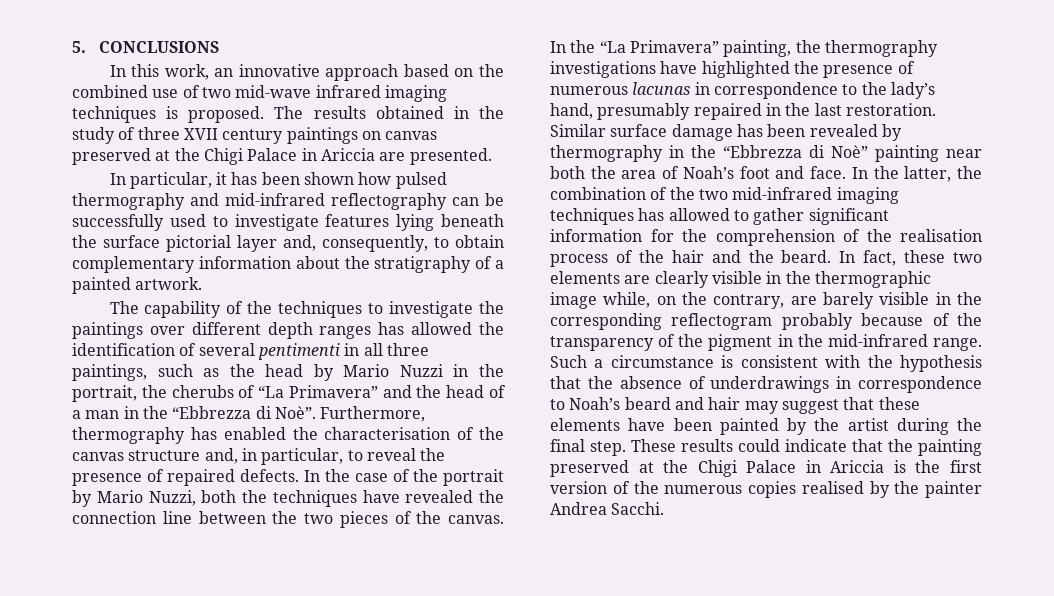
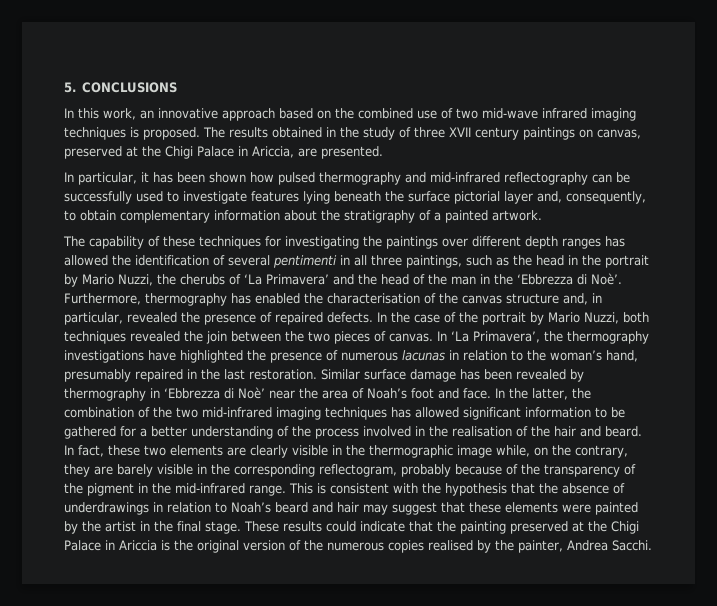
[385,131,438,140] [72,148,375,165] canvas preserved at the Chigi Palace in Ariccia -> [597,129,641,139] [64,146,294,159] canvas, preserved at the Chigi Palace in Ariccia,
[247,301,474,318] the techniques to investigate -> [163,236,359,249] these techniques for investigating
[313,364,504,381] [72,385,137,402] by Mario Nuzzi in the portrait, -> [568,255,649,268] [64,274,153,287] in the portrait by Mario Nuzzi,
[258,385,378,398] “La Primavera” -> [244,274,329,285] ‘La Primavera’
[72,410,81,419] a -> [428,274,447,285] the
[172,406,316,419] “Ebbrezza di Noè”. -> [517,273,622,285] ‘Ebbrezza di Noè’.
[347,448,416,461] to reveal -> [127,312,177,323] revealed
[242,490,504,507] [72,511,192,524] the techniques have revealed the connection line -> [64,331,227,344] techniques revealed the join
[416,511,442,524] the -> (386, 336) none
[570,40,792,57] the “La Primavera” painting, -> [451,331,540,343] ‘La Primavera’,
[713,82,838,99] correspondence -> [463,350,507,361] relation
[890,82,935,99] lady’s -> [550,350,602,361] woman’s
[691,145,982,162] [550,166,585,179] the “Ebbrezza di Noè” painting near both -> [164,387,295,399] ‘Ebbrezza di Noè’ near
[733,208,889,225] [550,229,982,246] [550,254,608,267] to gather significant information for the comprehension of the realisation process -> [463,407,625,420] [64,426,512,439] significant information to be gathered for a better understanding of the process involved in the realisation
[748,250,774,263] the -> (601, 431) none
(785, 301) none -> [64,464,90,477] they
[671,313,773,330] reflectogram -> [319,464,397,477] reflectogram,
[550,355,714,368] Such a circumstance -> [289,483,313,494] This
[858,376,982,393] correspondence -> [167,502,211,513] relation
[628,418,712,431] have been -> [562,504,591,513] were
[896,418,949,435] during -> [140,521,150,531] in
[590,441,626,456] step. -> [205,521,241,534] stage.
[950,460,982,473] first -> [197,540,239,553] original
[925,481,982,498] painter -> [518,540,563,553] painter,

